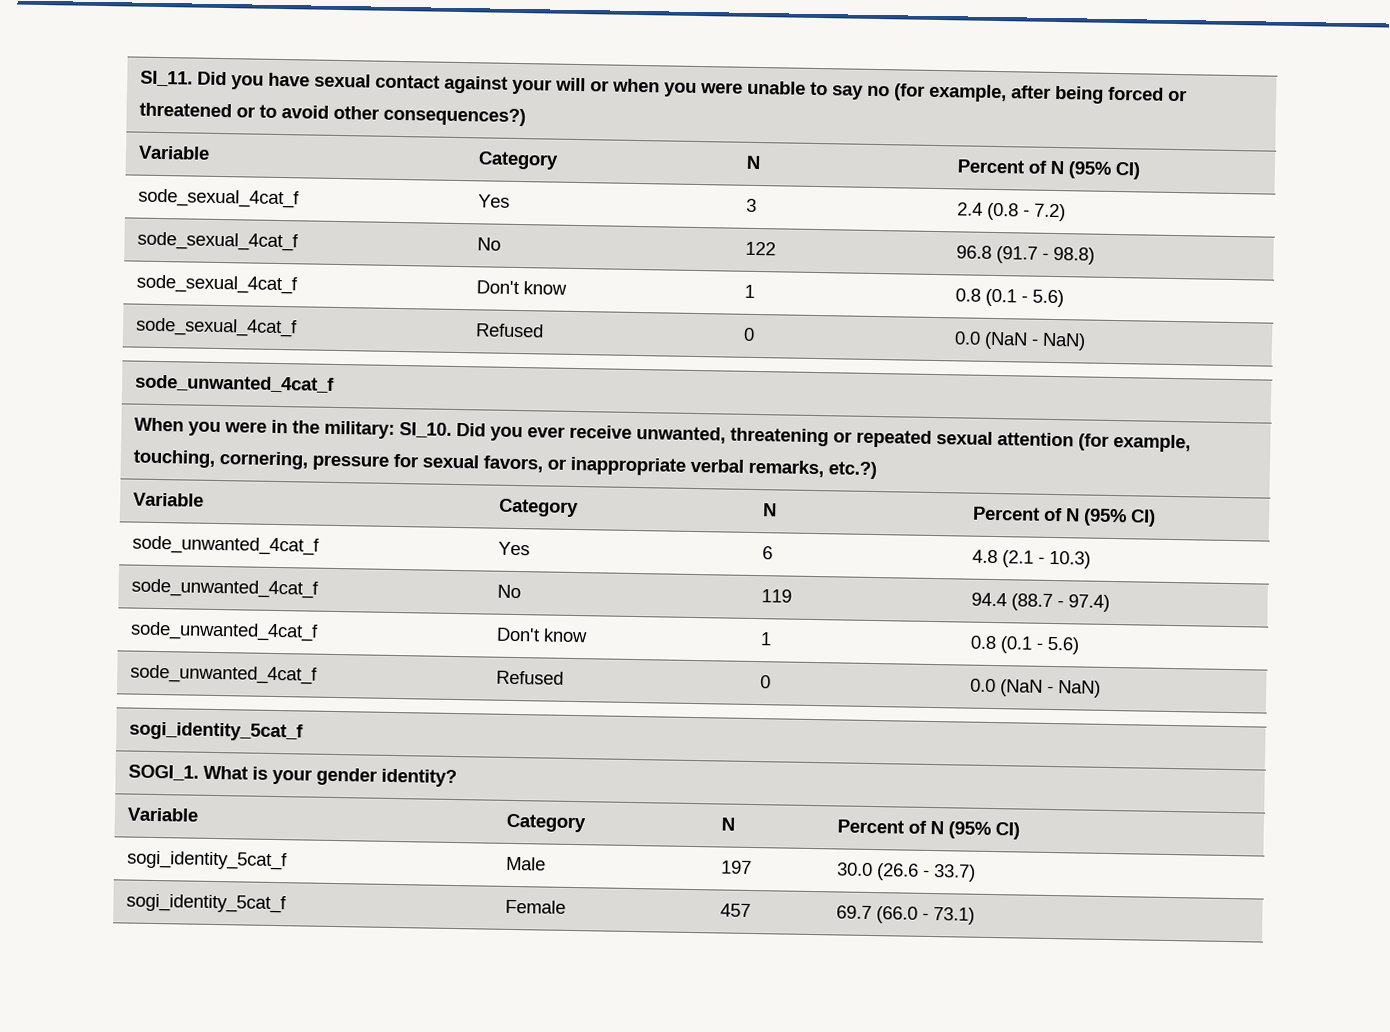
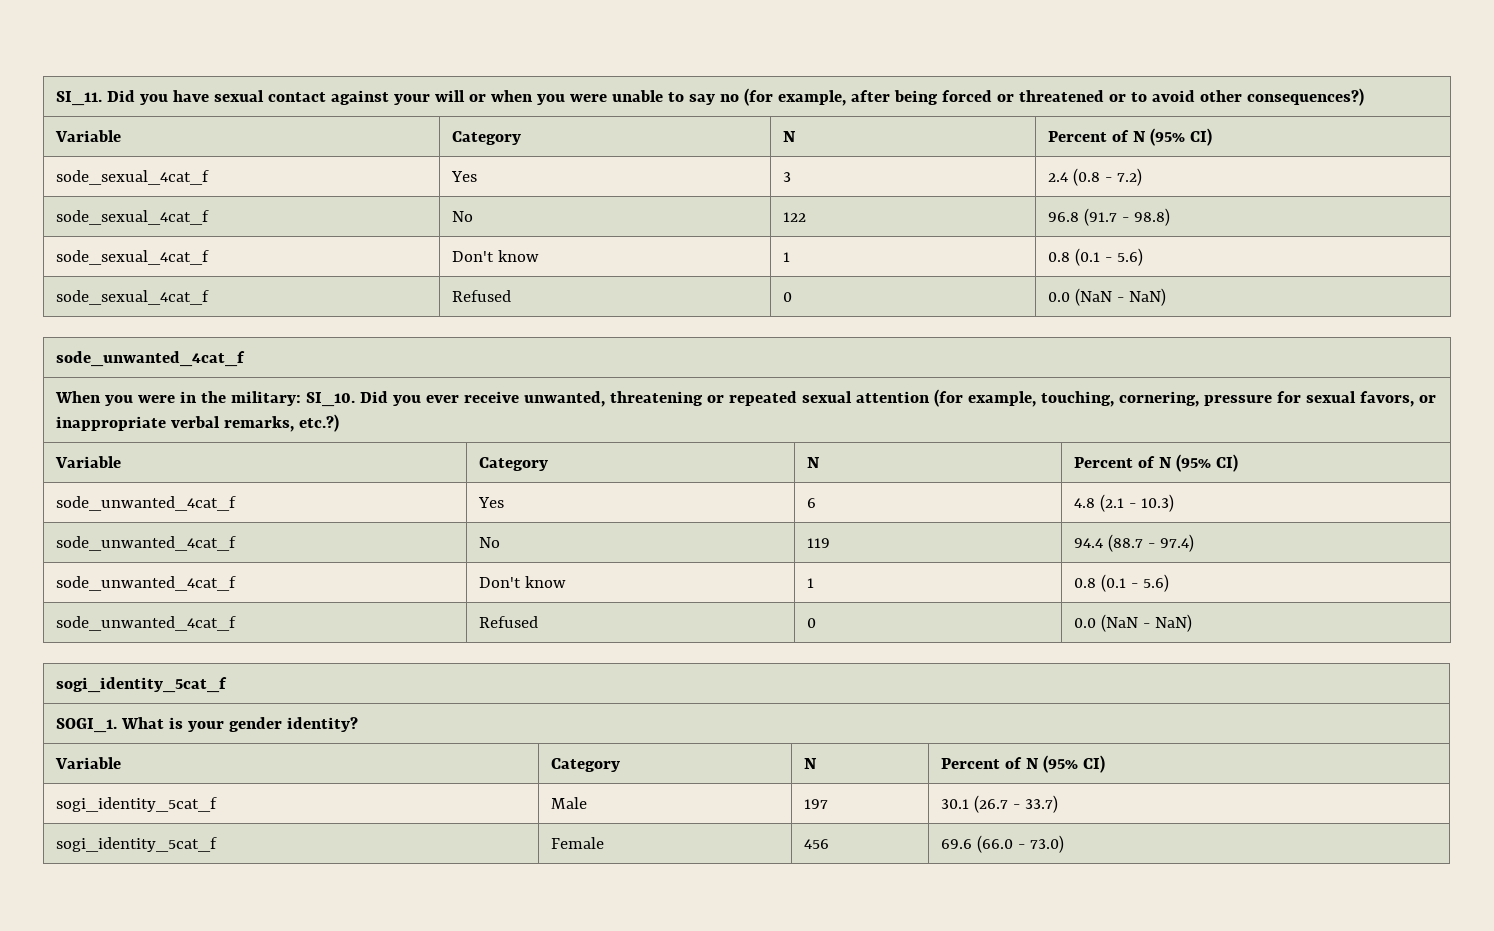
[835,862,919,881] 30.0 (26.6 -> [940,795,1008,813] 30.1 (26.7
[719,903,751,917] [835,905,872,920] 457 | 69.7 -> [803,839,829,849] [940,839,972,849] 456 | 69.6
[932,907,975,925] 73.1) -> [1029,835,1064,853] 73.0)

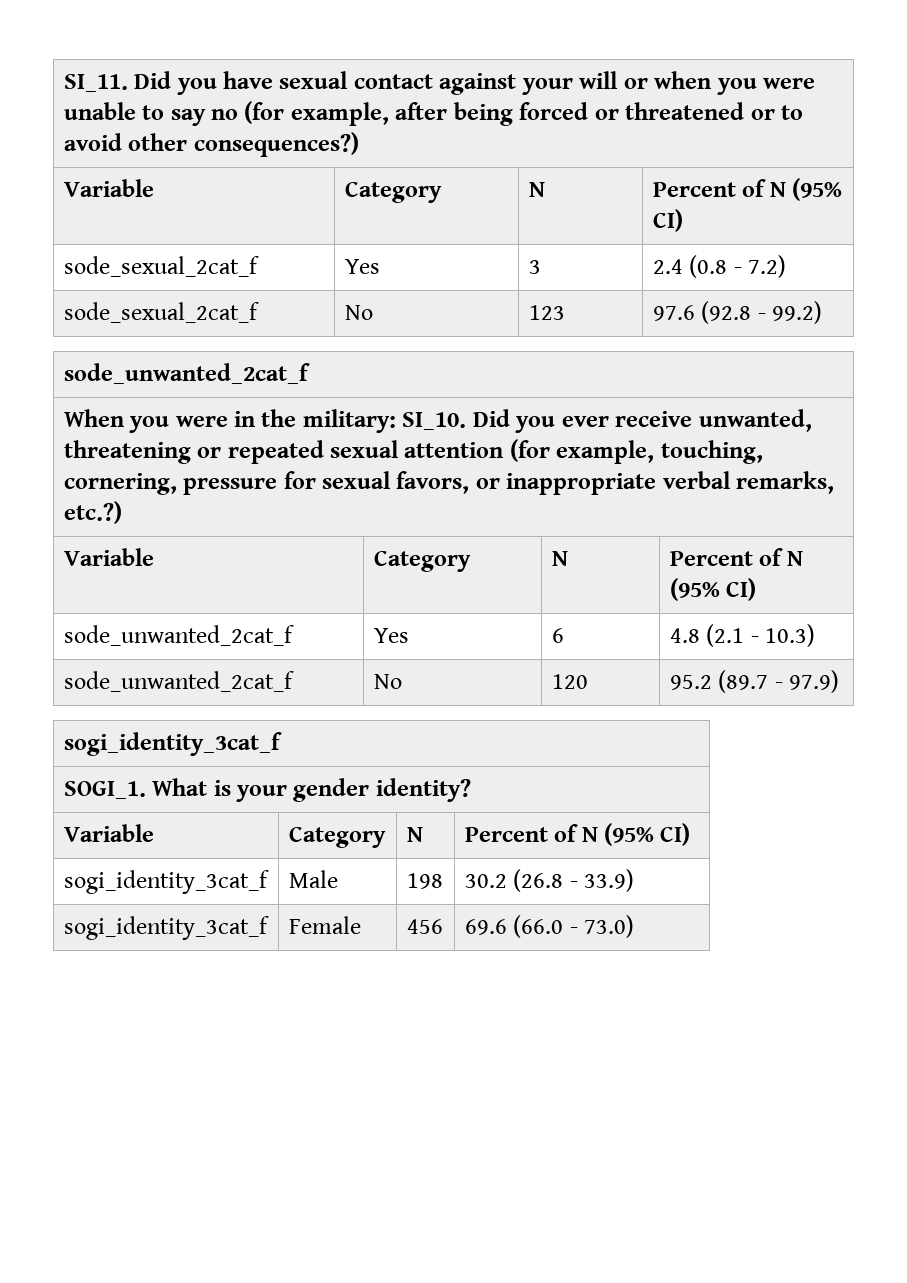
[55,170,209,185] sode_sexual_4cat_f -> [63,256,259,277] sode_sexual_2cat_f
[55,210,209,225] [451,211,473,222] [782,212,806,222] [1047,208,1170,226] [55,250,209,265] [451,250,539,262] [782,252,790,262] [1047,248,1143,266] [55,290,209,305] [451,290,511,302] [782,292,792,302] [1047,288,1166,306] [55,351,245,367] sode_sexual_4cat_f | No | 122 | 96.8 (91.7 - 98.8) // sode_sexual_4cat_f | Don't know | 1 | 0.8 (0.1 - 5.6) // sode_sexual_4cat_f | Refused | 0 | 0.0 (NaN - NaN) // sode_unwanted_4cat_f -> [63,302,259,323] [344,305,373,320] [528,305,565,320] [652,301,822,324] [63,363,310,384] sode_sexual_2cat_f | No | 123 | 97.6 (92.8 - 99.2) // sode_unwanted_2cat_f
[55,496,236,511] sode_unwanted_4cat_f -> [63,625,294,646] sode_unwanted_2cat_f
[55,536,236,551] [478,537,500,548] [806,538,830,548] [1073,534,1194,552] [55,576,236,591] [478,576,566,588] [806,578,814,588] [1073,574,1169,592] [55,616,236,631] [478,616,538,628] [806,618,816,628] [1073,614,1192,632] [55,677,227,693] sode_unwanted_4cat_f | No | 119 | 94.4 (88.7 - 97.4) // sode_unwanted_4cat_f | Don't know | 1 | 0.8 (0.1 - 5.6) // sode_unwanted_4cat_f | Refused | 0 | 0.0 (NaN - NaN) // sogi_identity_5cat_f -> [63,671,294,692] [373,674,402,689] [551,674,588,689] [669,670,839,693] [63,732,282,756] sode_unwanted_2cat_f | No | 120 | 95.2 (89.7 - 97.9) // sogi_identity_3cat_f
[55,797,217,812] sogi_identity_5cat_f -> [63,870,269,894] sogi_identity_3cat_f
[803,799,828,809] [940,795,1058,813] [55,837,217,852] 197 | 30.1 (26.7 - 33.7) // sogi_identity_5cat_f -> [406,873,443,889] [464,869,634,892] [63,916,269,940] 198 | 30.2 (26.8 - 33.9) // sogi_identity_3cat_f

